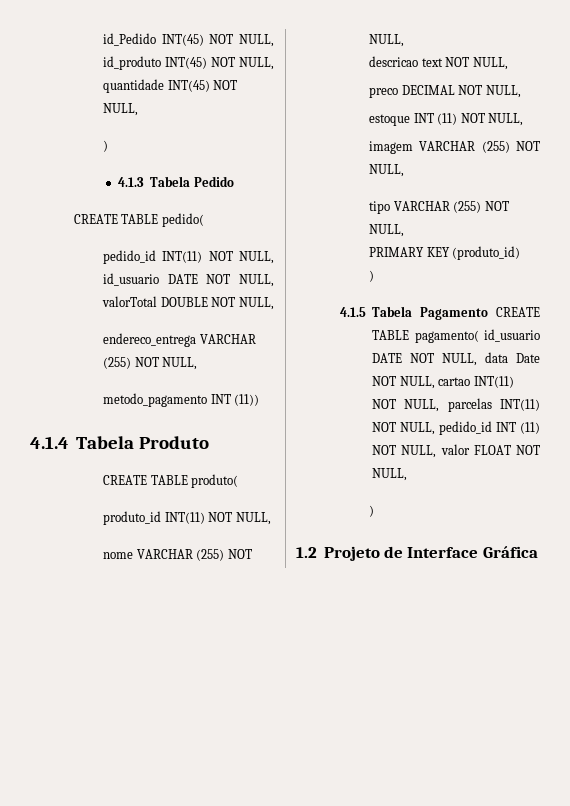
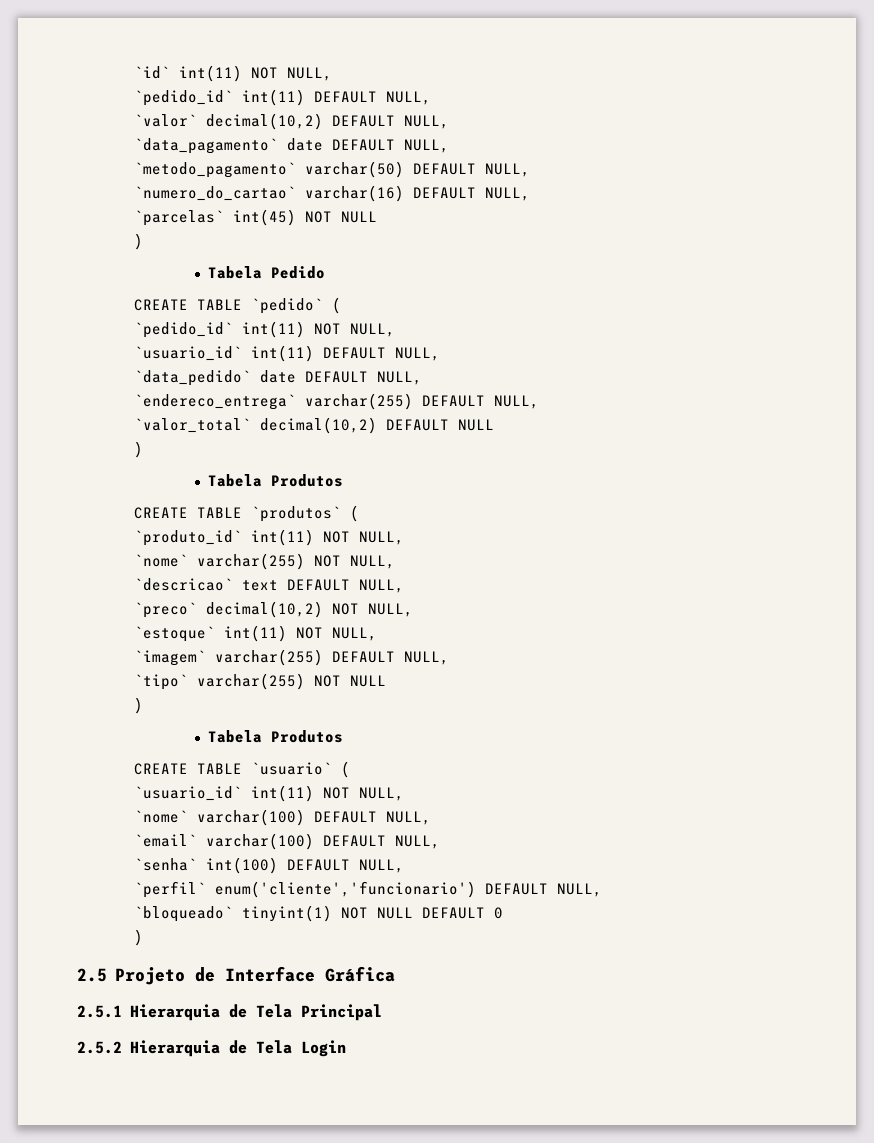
[103,33,274,47] [103,56,274,70] [103,79,238,93] [103,103,139,116] [103,140,109,152] [117,177,144,187] id_Pedido INT(45) NOT NULL, id_produto INT(45) NOT NULL, quantidade INT(45) NOT NULL, // ) // 4.1.3 -> [134,65,333,82] [134,89,432,106] [134,113,450,130] [134,138,450,154] [134,161,531,178] [134,185,531,202] [134,209,378,226] [134,233,144,250] `id` int(11) NOT NULL, // `pedido_id` int(11) DEFAULT NULL, // `valor` decimal(10,2) DEFAULT NULL, // `data_pagamento` date DEFAULT NULL, // `metodo_pagamento` varchar(50) DEFAULT NULL, // `numero_do_cartao` varchar(16) DEFAULT NULL, // `parcelas` int(45) NOT NULL // ) //
[161,213,204,227] [103,250,274,264] [103,273,274,287] [102,296,274,310] [103,333,256,347] [103,357,198,370] [103,393,260,407] [30,436,209,449] [103,474,239,488] [103,511,271,525] [103,549,252,561] [369,34,405,47] [369,56,508,70] [369,85,521,98] [369,113,524,126] [369,141,540,154] [369,164,405,177] [369,201,509,214] [369,224,405,237] [369,246,521,260] [369,270,375,282] [339,306,540,320] [372,329,540,343] [372,352,540,366] [372,376,514,389] [372,398,540,412] [372,421,540,435] [372,444,540,458] [372,468,408,481] [369,505,375,517] [296,547,317,558] pedido( // pedido_id INT(11) NOT NULL, id_usuario DATE NOT NULL, valorTotal DOUBLE NOT NULL, // endereco_entrega VARCHAR (255) NOT NULL, // metodo_pagamento INT (11)) // 4.1.4 Tabela Produto // CREATE TABLE produto( // produto_id INT(11) NOT NULL, // nome VARCHAR (255) NOT NULL, // descricao text NOT NULL, // preco DECIMAL NOT NULL, // estoque INT (11) NOT NULL, // imagem VARCHAR (255) NOT NULL, // tipo VARCHAR (255) NOT NULL, // PRIMARY KEY (produto_id) // ) // 4.1.5 Tabela Pagamento CREATE TABLE pagamento( id_usuario DATE NOT NULL, data Date NOT NULL, cartao INT(11) NOT NULL, parcelas INT(11) NOT NULL, pedido_id INT (11) NOT NULL, valor FLOAT NOT NULL, // ) // 1.2 -> [251,297,342,314] [134,321,396,338] [134,345,441,362] [134,370,423,386] [134,393,540,410] [134,417,495,434] [134,441,144,458] [208,474,344,487] [134,505,360,522] [134,529,405,546] [134,553,396,570] [134,578,405,593] [134,601,414,618] [134,625,378,642] [134,649,450,666] [134,673,387,690] [134,697,144,714] [208,730,344,743] [134,761,351,778] [134,785,405,802] [134,809,432,826] [134,833,441,850] [134,857,405,874] [134,881,603,898] [134,905,504,922] [134,929,144,946] [77,968,107,982] `pedido` ( // `pedido_id` int(11) NOT NULL, // `usuario_id` int(11) DEFAULT NULL, // `data_pedido` date DEFAULT NULL, // `endereco_entrega` varchar(255) DEFAULT NULL, // `valor_total` decimal(10,2) DEFAULT NULL // ) // Tabela Produtos // CREATE TABLE `produtos` ( // `produto_id` int(11) NOT NULL, // `nome` varchar(255) NOT NULL, // `descricao` text DEFAULT NULL, // `preco` decimal(10,2) NOT NULL, // `estoque` int(11) NOT NULL, // `imagem` varchar(255) DEFAULT NULL, // `tipo` varchar(255) NOT NULL // ) // Tabela Produtos // CREATE TABLE `usuario` ( // `usuario_id` int(11) NOT NULL, // `nome` varchar(100) DEFAULT NULL, // `email` varchar(100) DEFAULT NULL, // `senha` int(100) DEFAULT NULL, // `perfil` enum('cliente','funcionario') DEFAULT NULL, // `bloqueado` tinyint(1) NOT NULL DEFAULT 0 // ) // 2.5
(538, 552) none -> [77,1004,382,1021] [77,1040,346,1057] // 2.5.1 Hierarquia de Tela Principal // 2.5.2 Hierarquia de Tela Login

